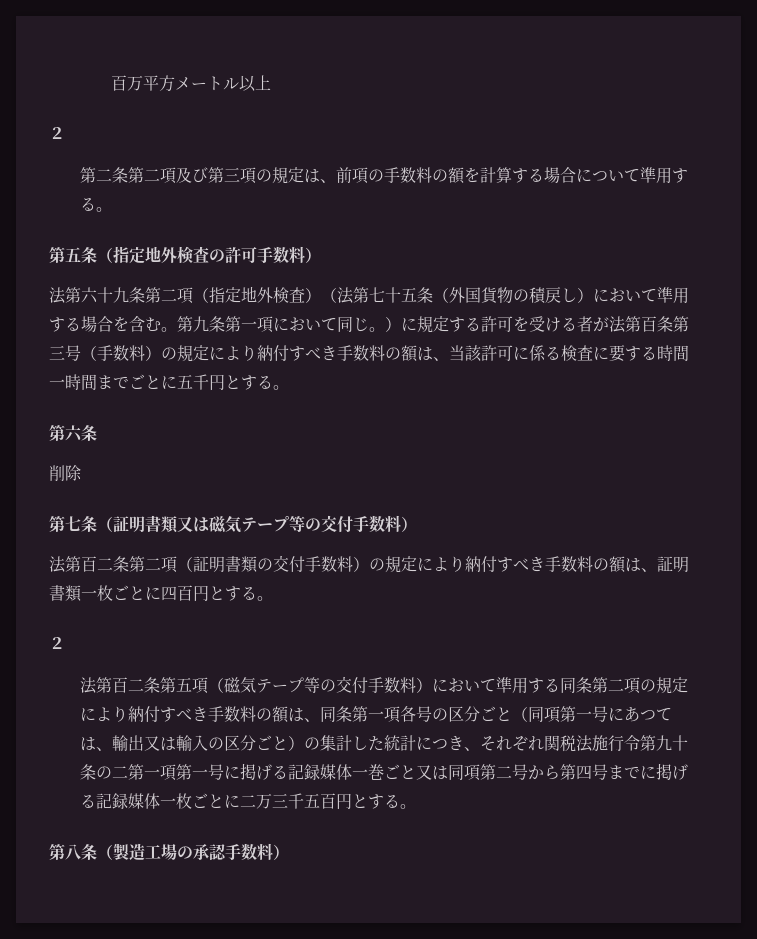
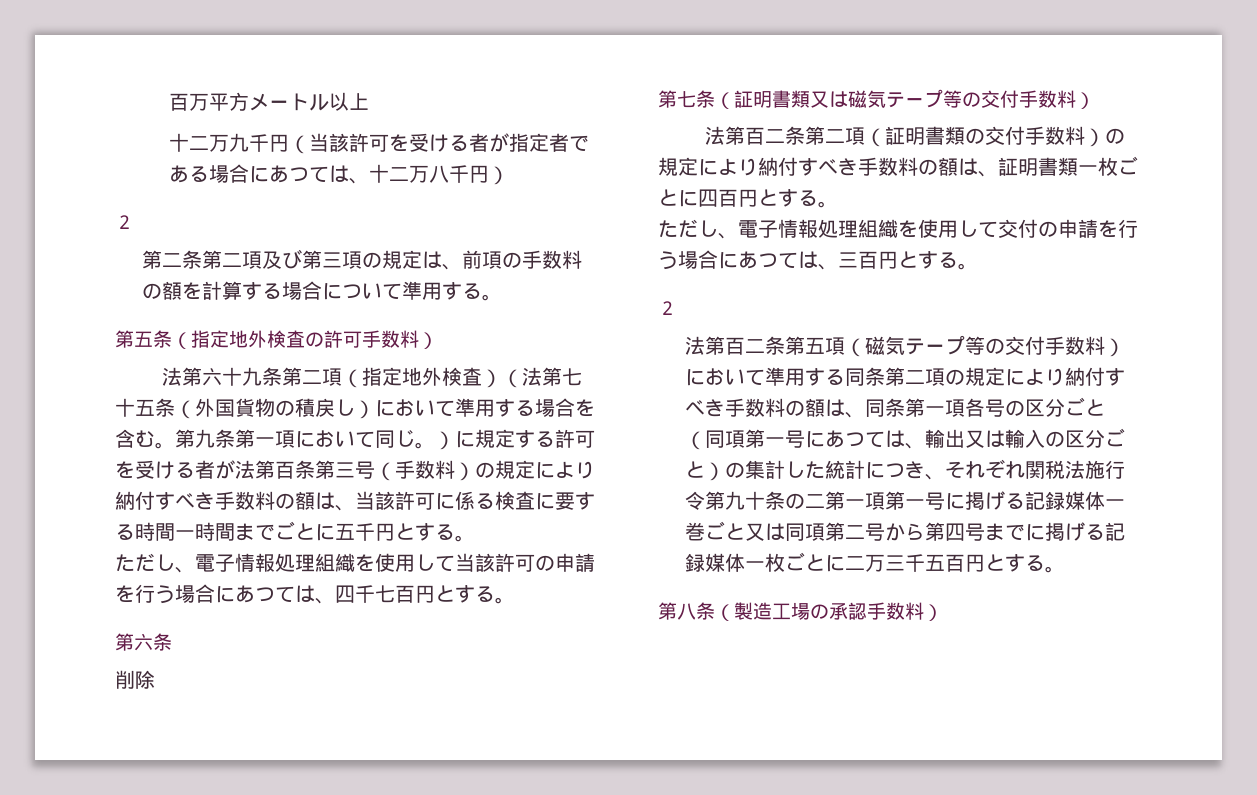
(272, 82) none -> [169,133,590,154] [169,164,510,185] // 十二万九千円（当該許可を受ける者が指定者である場合にあつては、十二万八千円）
(289, 387) none -> [115,553,595,573] [115,584,515,604] // ただし、電子情報処理組織を使用して当該許可の申請を行う場合にあつては、四千七百円とする。
(273, 598) none -> [658,219,1138,239] [658,250,978,270] // ただし、電子情報処理組織を使用して交付の申請を行う場合にあつては、三百円とする。

